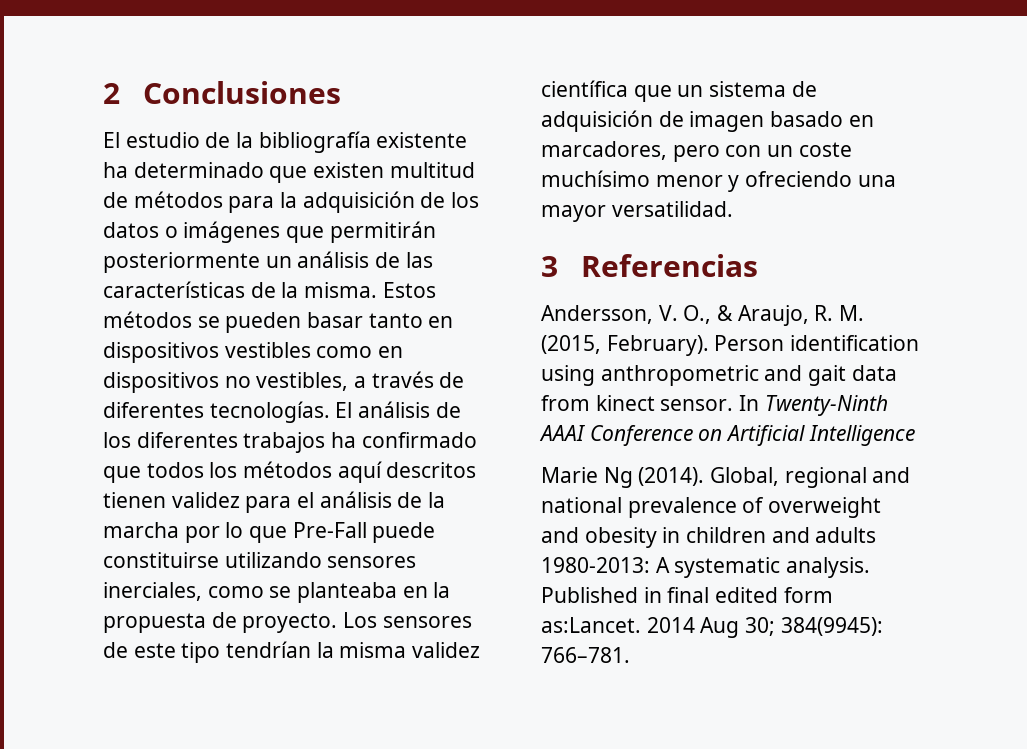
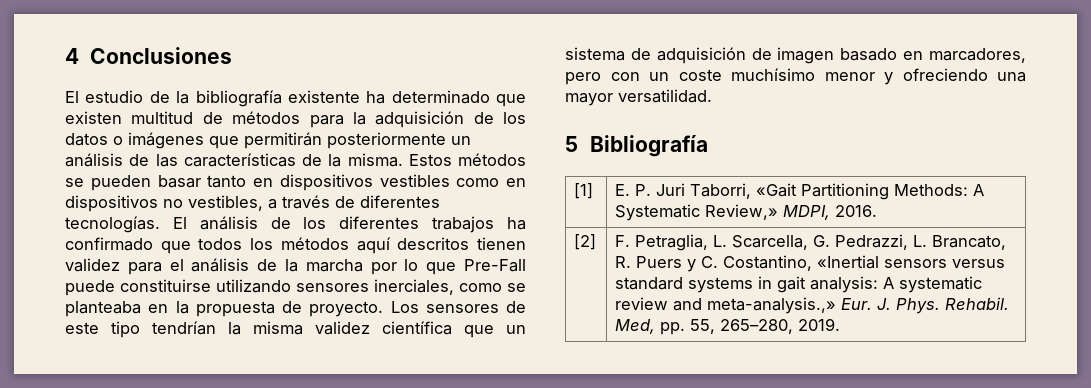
[103,83,120,104] 2 -> [65,48,79,64] 4
[541,254,759,277] [541,305,865,326] [541,335,920,356] [541,365,897,386] [541,395,888,416] [539,425,915,446] [541,467,911,488] [541,497,882,518] [541,527,877,548] [541,557,871,578] [541,587,833,603] [541,617,883,638] [541,647,630,663] 3 Referencias // Andersson, V. O., & Araujo, R. M. (2015, February). Person identification using anthropometric and gait data from kinect sensor. In Twenty-Ninth AAAI Conference on Artificial Intelligence // Marie Ng (2014). Global, regional and national prevalence of overweight and obesity in children and adults 1980-2013: A systematic analysis. Published in final edited form as:Lancet. 2014 Aug 30; 384(9945): 766–781. -> [565,135,709,157] [574,183,594,199] [615,183,985,200] [615,204,878,221] [574,234,597,250] [615,234,1007,251] [615,255,1006,272] [615,276,983,293] [615,297,1010,314] [615,318,841,335] 5 Bibliografía // [1] | E. P. Juri Taborri, «Gait Partitioning Methods: A Systematic Review,» MDPI, 2016. // [2] | F. Petraglia, L. Scarcella, G. Pedrazzi, L. Brancato, R. Puers y C. Costantino, «Inertial sensors versus standard systems in gait analysis: A systematic review and meta-analysis.,» Eur. J. Phys. Rehabil. Med, pp. 55, 265–280, 2019.

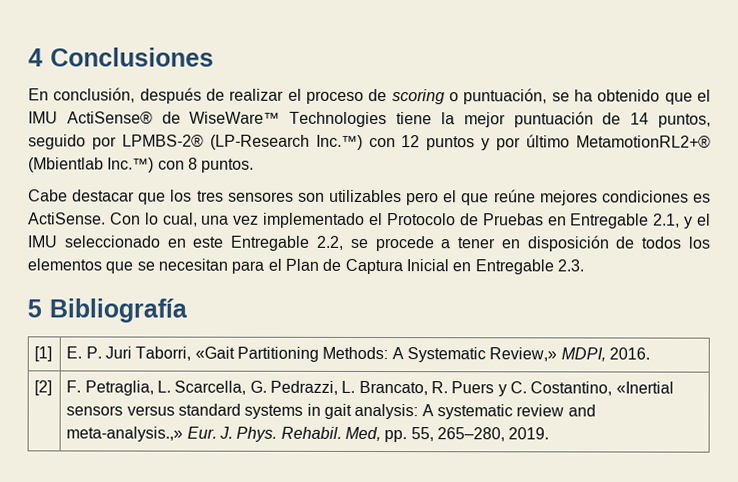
[65,90,526,107] [65,111,526,128] [65,132,471,149] [65,153,526,167] [65,174,526,191] [65,195,440,212] [65,216,526,233] [65,237,526,254] [65,258,526,275] [65,279,526,296] [65,301,526,317] [65,321,526,338] [565,47,1026,64] [565,68,1026,85] [565,89,712,106] El estudio de la bibliografía existente ha determinado que existen multitud de métodos para la adquisición de los datos o imágenes que permitirán posteriormente un análisis de las características de la misma. Estos métodos se pueden basar tanto en dispositivos vestibles como en dispositivos no vestibles, a través de diferentes tecnologías. El análisis de los diferentes trabajos ha confirmado que todos los métodos aquí descritos tienen validez para el análisis de la marcha por lo que Pre-Fall puede constituirse utilizando sensores inerciales, como se planteaba en la propuesta de proyecto. Los sensores de este tipo tendrían la misma validez científica que un sistema de adquisición de imagen basado en marcadores, pero con un coste muchísimo menor y ofreciendo una mayor versatilidad. -> [28,87,712,105] [28,111,712,128] [28,134,712,151] [28,157,255,173] [28,189,711,206] [28,212,712,229] [27,235,712,252] [27,258,584,275] En conclusión, después de realizar el proceso de scoring o puntuación, se ha obtenido que el IMU ActiSense® de WiseWare™ Technologies tiene la mejor puntuación de 14 puntos, seguido por LPMBS-2® (LP-Research Inc.™) con 12 puntos y por último MetamotionRL2+® (Mbientlab Inc.™) con 8 puntos. // Cabe destacar que los tres sensores son utilizables pero el que reúne mejores condiciones es ActiSense. Con lo cual, una vez implementado el Protocolo de Pruebas en Entregable 2.1, y el IMU seleccionado en este Entregable 2.2, se procede a tener en disposición de todos los elementos que se necesitan para el Plan de Captura Inicial en Entregable 2.3.

